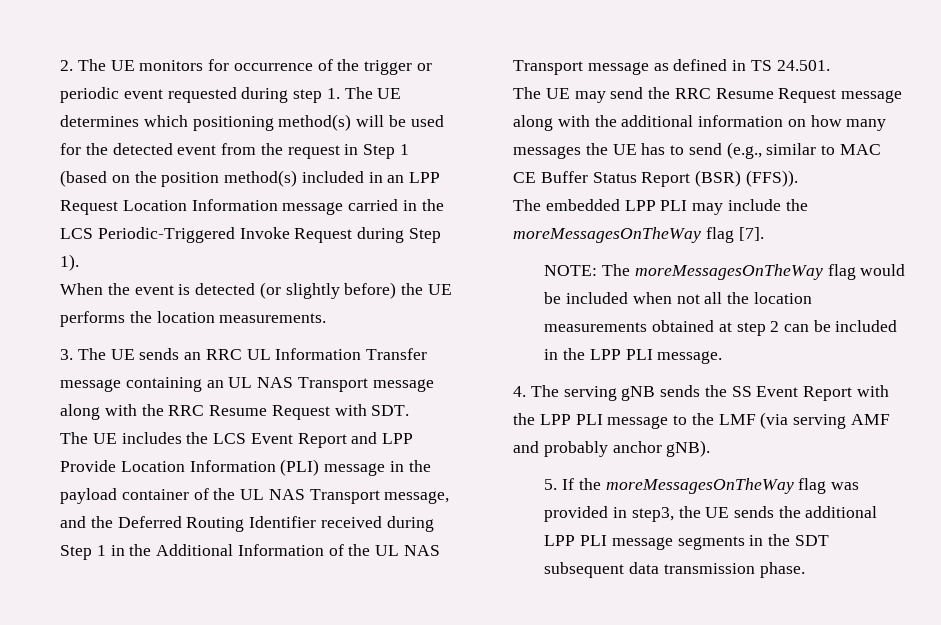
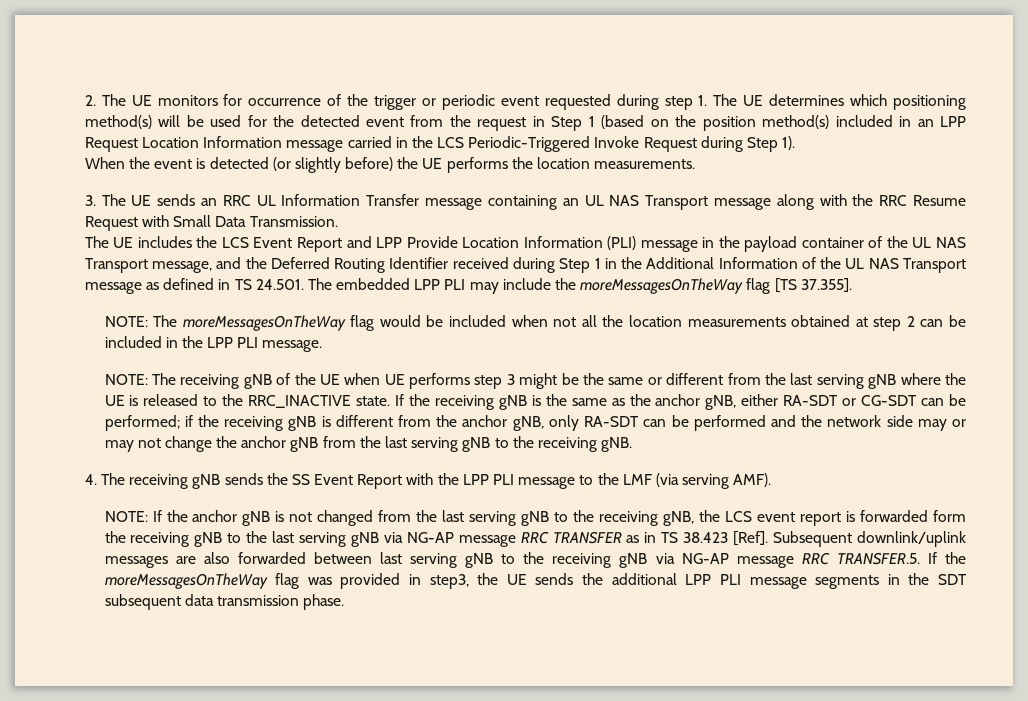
[371,405,410,416] SDT. -> [173,215,338,227] Small Data Transmission.
[513,87,902,103] [513,115,887,131] [513,142,881,159] [513,170,798,187] // The UE may send the RRC Resume Request message along with the additional information on how many messages the UE has to send (e.g., similar to MAC CE Buffer Status Report (BSR) (FFS)). // -> (304, 284) none
[738,227,764,241] [7]. -> [774,278,852,293] [TS 37.355].
(723, 357) none -> [104,373,966,389] [104,394,966,410] [104,415,967,431] [104,436,633,452] // NOTE: The receiving gNB of the UE when UE performs step 3 might be the same or different from the last serving gNB where the UE is released to the RRC_INACTIVE state. If the receiving gNB is the same as the anchor gNB, either RA-SDT or CG-SDT can be performed; if the receiving gNB is different from the anchor gNB, only RA-SDT can be performed and the network side may or may not change the anchor gNB from the last serving gNB to the receiving gNB.
[563,386,617,401] serving -> [129,474,189,489] receiving
[850,414,890,425] [513,440,711,457] [544,479,558,490] AMF and probably anchor gNB). // 5. -> [733,473,772,487] [104,510,967,526] [104,531,966,547] [104,552,920,568] AMF). // NOTE: If the anchor gNB is not changed from the last serving gNB to the receiving gNB, the LCS event report is forwarded form the receiving gNB to the last serving gNB via NG-AP message RRC TRANSFER as in TS 38.423 [Ref]. Subsequent downlink/uplink messages are also forwarded between last serving gNB to the receiving gNB via NG-AP message RRC TRANSFER.5.

